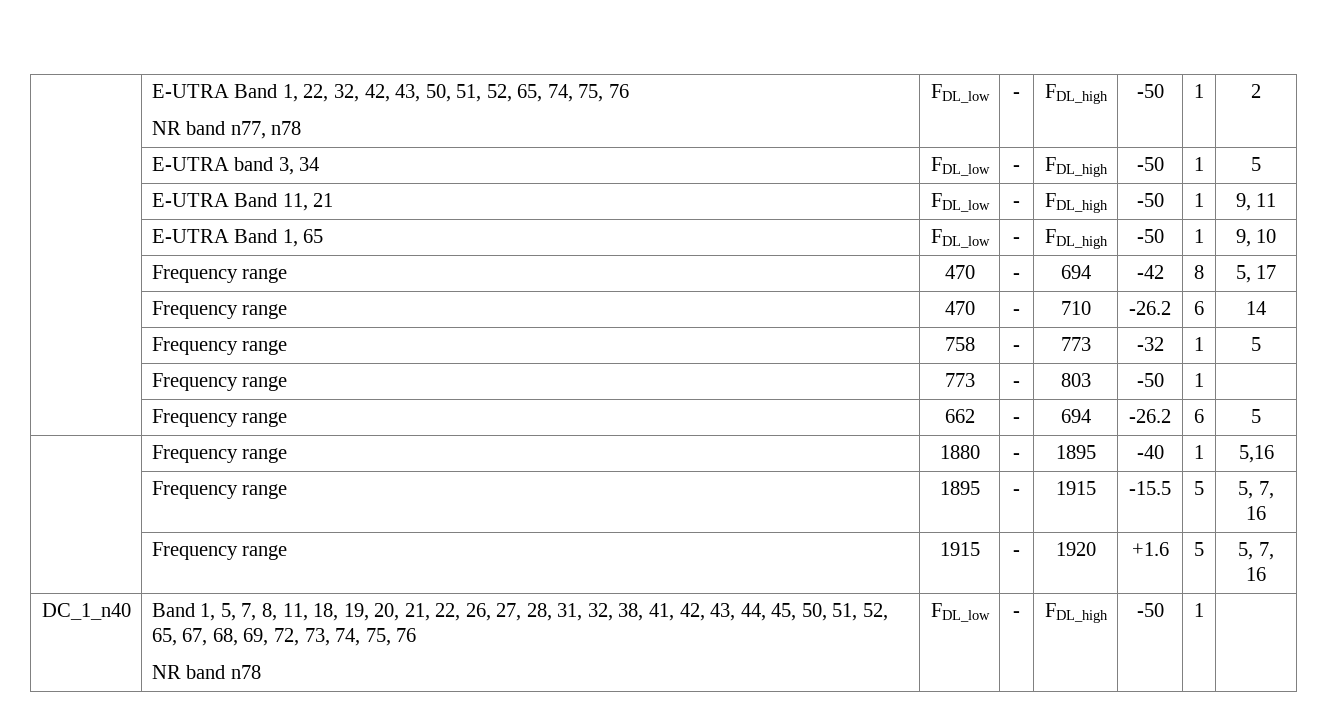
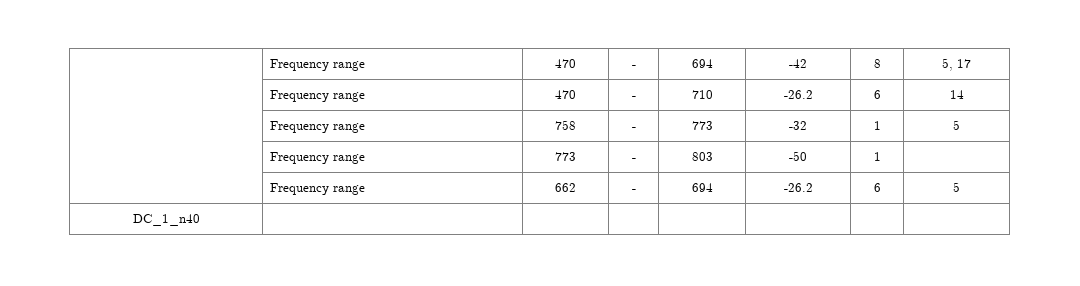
[151,84,629,102] [151,121,302,139] [930,84,990,103] [1013,92,1020,98] [1044,84,1108,104] [1136,84,1164,98] [1194,84,1204,98] [1251,84,1261,98] [151,157,320,175] [930,157,990,176] [1013,165,1020,171] [1044,157,1108,177] [1136,157,1164,171] [1194,157,1204,171] [1251,157,1261,171] [151,193,334,211] [930,193,990,212] [1013,201,1020,207] [1044,193,1108,213] [1136,193,1164,207] [1194,193,1204,207] [1235,193,1277,211] [151,229,324,247] [930,229,990,248] [1013,237,1020,243] [1044,229,1108,249] [1136,229,1164,243] [1194,229,1204,243] [1235,229,1277,247] | E-UTRA Band 1, 22, 32, 42, 43, 50, 51, 52, 65, 74, 75, 76 // NR band n77, n78 | FDL_low | - | FDL_high | -50 | 1 | 2 // | E-UTRA band 3, 34 | FDL_low | - | FDL_high | -50 | 1 | 5 // | E-UTRA Band 11, 21 | FDL_low | - | FDL_high | -50 | 1 | 9, 11 // | E-UTRA Band 1, 65 | FDL_low | - | FDL_high | -50 | 1 | 9, 10 // -> (269, 65) none
[151,445,288,463] [939,445,980,459] [1013,453,1020,459] [1055,445,1096,459] [1136,445,1164,459] [1194,445,1204,459] [1238,445,1274,463] [151,481,288,499] [939,481,980,495] [1013,489,1020,495] [1055,481,1096,495] [1129,481,1171,495] [1194,481,1204,495] [1238,481,1274,499] [1246,506,1266,520] [151,542,288,560] [939,542,980,556] [1013,550,1020,556] [1055,542,1096,556] [1131,542,1169,556] [1194,542,1204,556] [1238,542,1274,560] [1246,567,1266,581] [41,603,131,620] [151,603,888,621] [151,628,417,646] [151,665,261,679] [930,603,990,622] [1013,611,1020,617] [1044,603,1108,623] [1136,603,1164,617] [1194,603,1204,617] | Frequency range | 1880 | - | 1895 | -40 | 1 | 5,16 // | Frequency range | 1895 | - | 1915 | -15.5 | 5 | 5, 7, 16 // | Frequency range | 1915 | - | 1920 | +1.6 | 5 | 5, 7, 16 // DC_1_n40 | Band 1, 5, 7, 8, 11, 18, 19, 20, 21, 22, 26, 27, 28, 31, 32, 38, 41, 42, 43, 44, 45, 50, 51, 52, 65, 67, 68, 69, 72, 73, 74, 75, 76 // NR band n78 | FDL_low | - | FDL_high | -50 | 1 -> [132,214,200,226] DC_1_n40 | | | | | |

